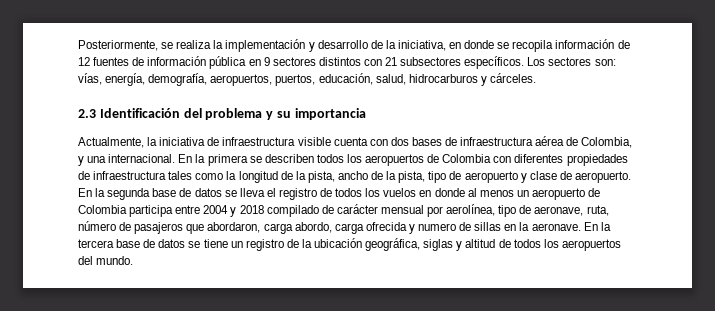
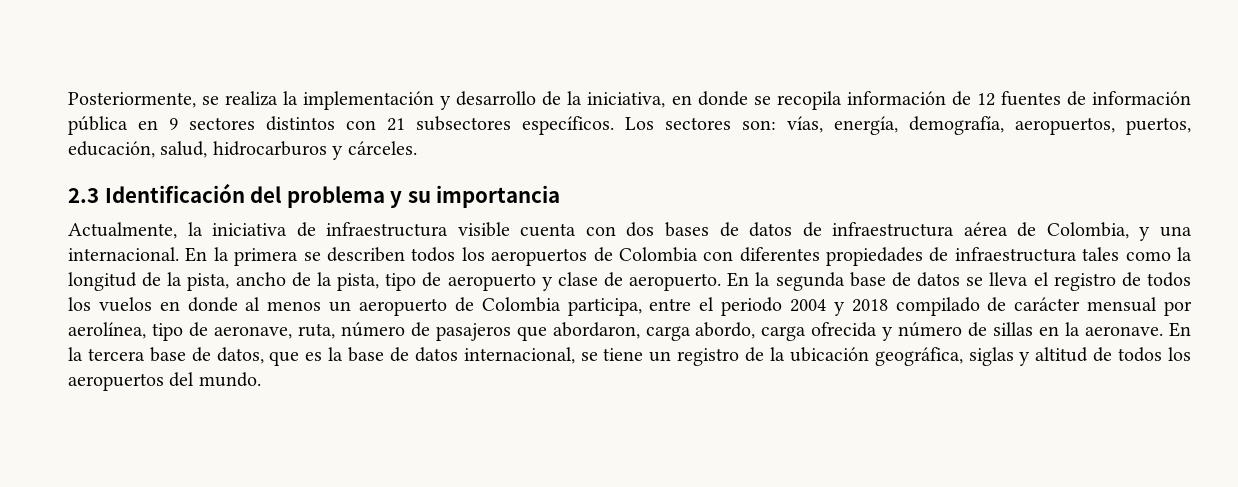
(458, 141) none -> [749,222,822,237] datos de
[129,205,201,217] participa entre -> [567,297,783,316] participa, entre el periodo
[418,223,457,231] numero -> [898,322,963,337] número
[158,239,186,248] datos -> [216,347,575,366] datos, que es la base de datos internacional,

